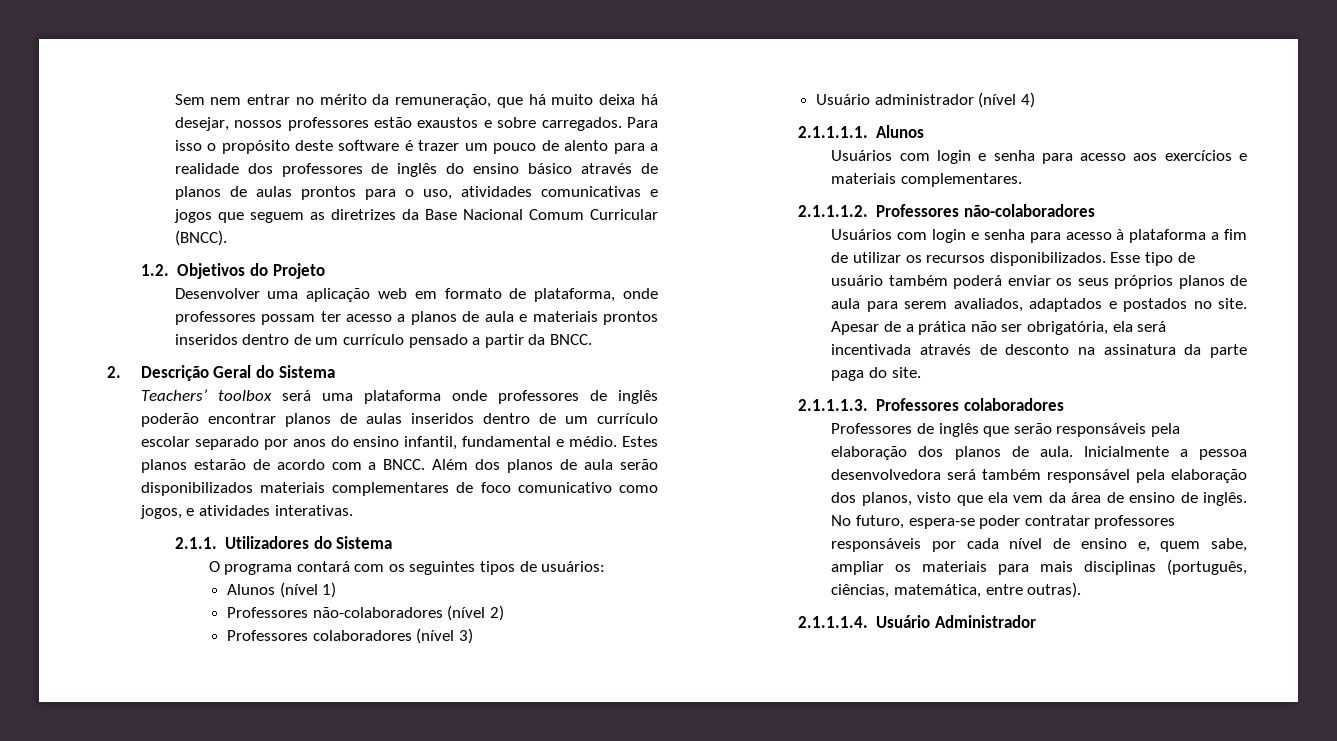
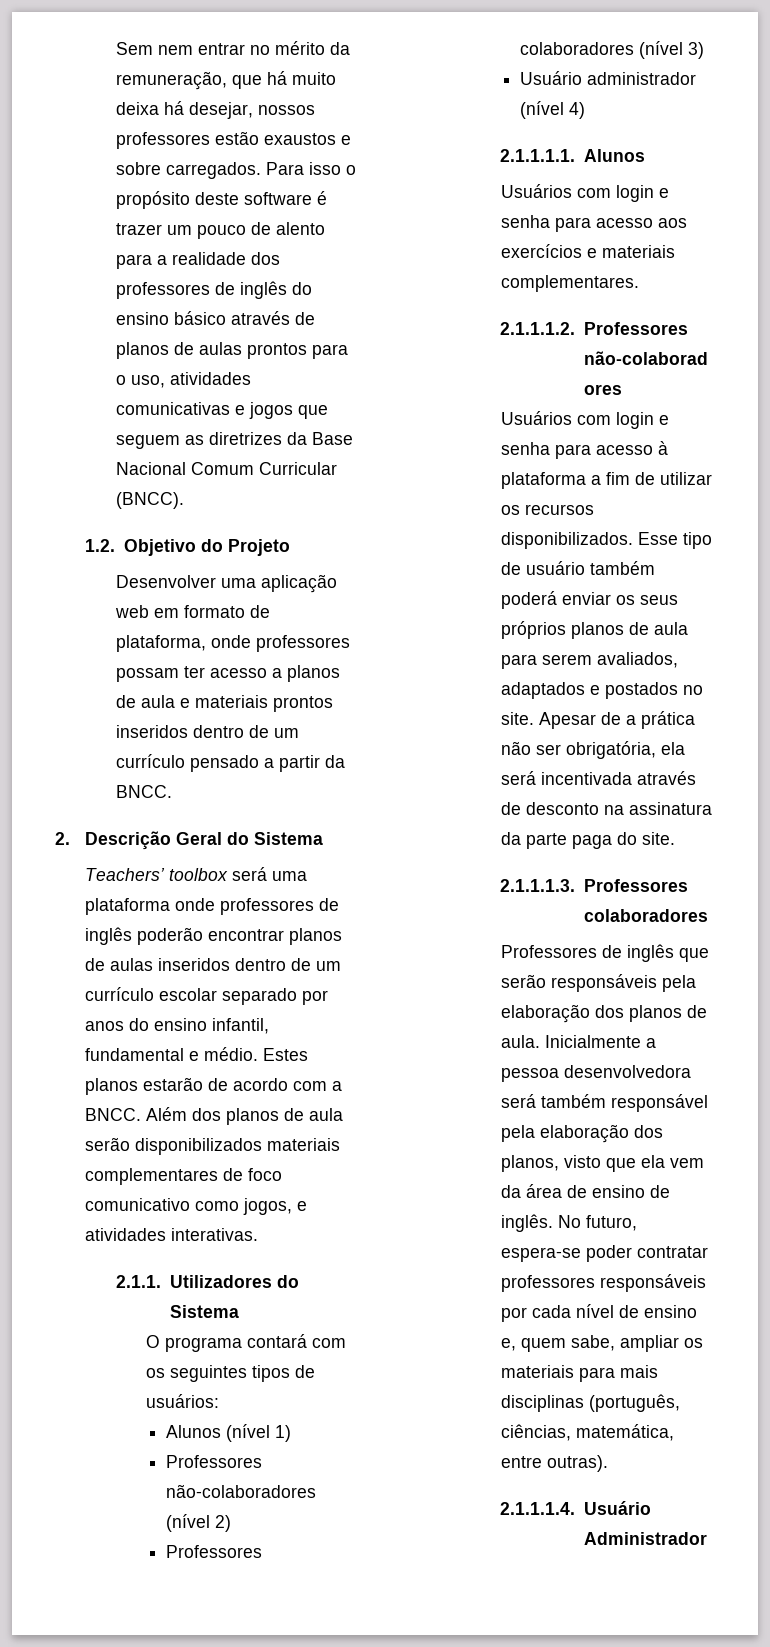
[177,263,246,279] Objetivos -> [124,539,197,556] Objetivo

